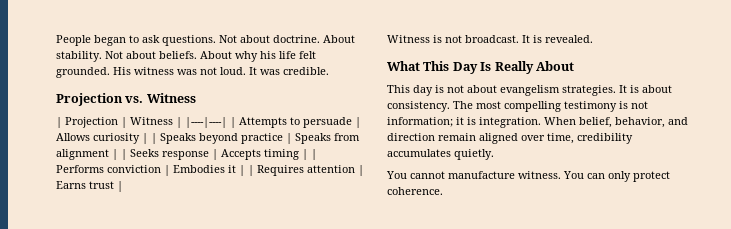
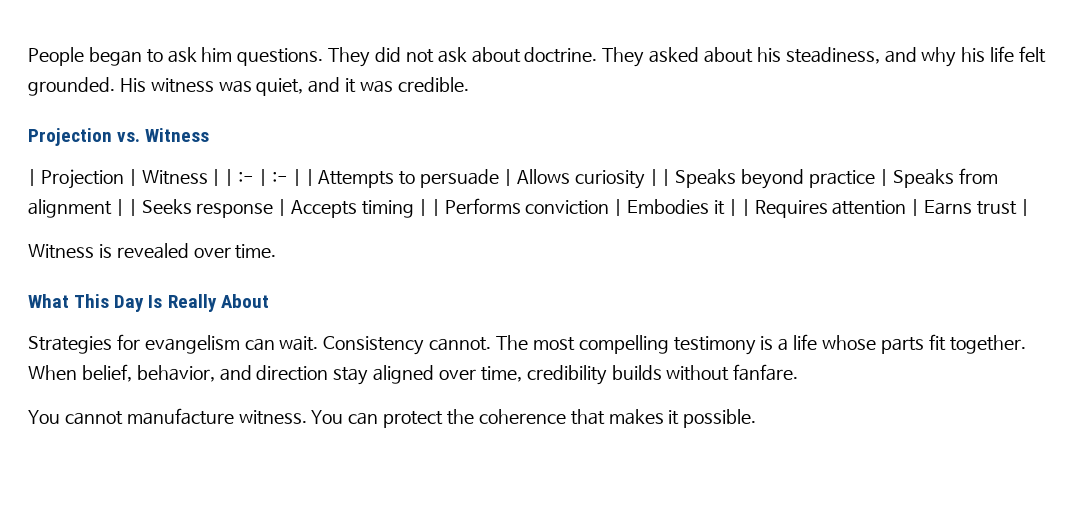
[162,35,355,46] [56,51,232,62] questions. Not about doctrine. About stability. Not about beliefs. About -> [201,47,917,67] him questions. They did not ask about doctrine. They asked about his steadiness, and
[200,67,257,75] not loud. It -> [256,77,357,96] quiet, and it
[185,117,227,128] |----|----| -> [225,169,301,186] | :- | :- |
[445,35,593,43] not broadcast. It is revealed. -> [116,243,277,259] revealed over time.
[387,85,672,96] [387,101,450,112] This day is not about evangelism strategies. It is about consistency. -> [28,334,492,355] Strategies for evangelism can wait. Consistency cannot.
[631,101,648,109] [387,117,541,128] not information; it is integration. -> [778,334,1026,354] a life whose parts fit together.
[438,133,476,141] remain -> [333,367,369,385] stay
[387,149,494,160] accumulates quietly. -> [611,364,799,381] builds without fanfare.
[608,171,670,182] [387,187,443,195] only protect coherence. -> [383,409,757,428] protect the coherence that makes it possible.

